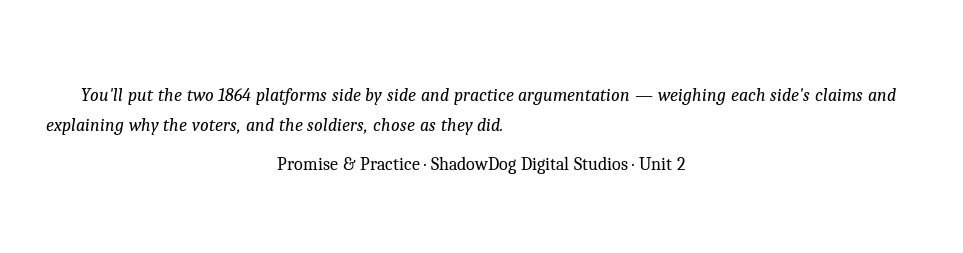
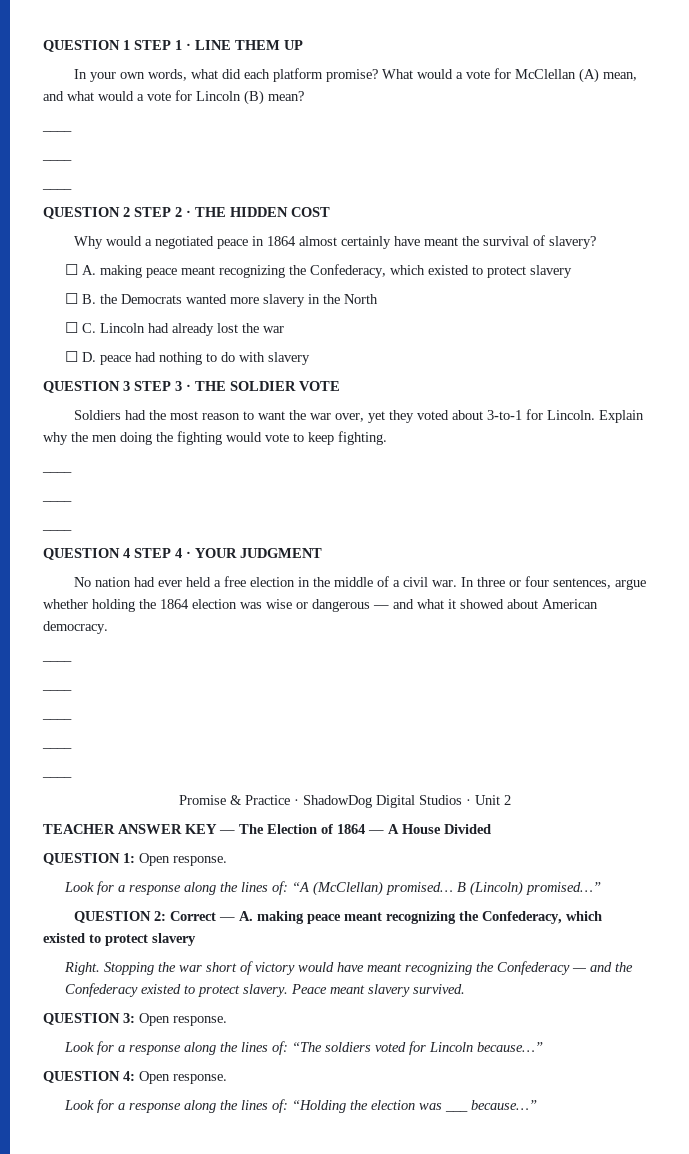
[81,88,896,105] [46,118,504,135] You'll put the two 1864 platforms side by side and practice argumentation — weighing each side's claims and explaining why the voters, and the soldiers, chose as they did. -> [43,40,303,52] [73,68,637,83] [43,90,304,105] [42,130,72,132] [42,159,72,161] [42,188,72,190] [43,207,330,219] [73,235,596,249] [64,264,572,278] [64,293,378,307] [64,322,284,336] [64,351,310,365] [43,381,340,393] [73,409,644,423] [43,431,387,445] [42,471,72,473] [42,500,72,502] [42,529,72,531] [43,548,322,560] [73,576,646,590] [43,599,598,612] [43,621,108,634] [42,660,72,662] [42,689,72,691] [42,718,72,720] [42,747,72,749] [42,776,72,778] QUESTION 1 STEP 1 · LINE THEM UP // In your own words, what did each platform promise? What would a vote for McClellan (A) mean, and what would a vote for Lincoln (B) mean? // ____ // ____ // ____ // QUESTION 2 STEP 2 · THE HIDDEN COST // Why would a negotiated peace in 1864 almost certainly have meant the survival of slavery? // ☐ A. making peace meant recognizing the Confederacy, which existed to protect slavery // ☐ B. the Democrats wanted more slavery in the North // ☐ C. Lincoln had already lost the war // ☐ D. peace had nothing to do with slavery // QUESTION 3 STEP 3 · THE SOLDIER VOTE // Soldiers had the most reason to want the war over, yet they voted about 3-to-1 for Lincoln. Explain why the men doing the fighting would vote to keep fighting. // ____ // ____ // ____ // QUESTION 4 STEP 4 · YOUR JUDGMENT // No nation had ever held a free election in the middle of a civil war. In three or four sentences, argue whether holding the 1864 election was wise or dangerous — and what it showed about American democracy. // ____ // ____ // ____ // ____ // ____
(686, 163) none -> [43,824,491,834] [43,853,227,866] [63,881,601,896] [73,911,602,924] [43,933,196,946] [63,961,633,975] [64,983,465,997] [43,1013,227,1026] [63,1041,543,1055] [43,1071,227,1084] [63,1099,442,1113] [444,1110,468,1112] [470,1100,537,1110] // TEACHER ANSWER KEY — The Election of 1864 — A House Divided // QUESTION 1: Open response. // Look for a response along the lines of: “A (McClellan) promised… B (Lincoln) promised…” // QUESTION 2: Correct — A. making peace meant recognizing the Confederacy, which existed to protect slavery // Right. Stopping the war short of victory would have meant recognizing the Confederacy — and the Confederacy existed to protect slavery. Peace meant slavery survived. // QUESTION 3: Open response. // Look for a response along the lines of: “The soldiers voted for Lincoln because…” // QUESTION 4: Open response. // Look for a response along the lines of: “Holding the election was ___ because…”

